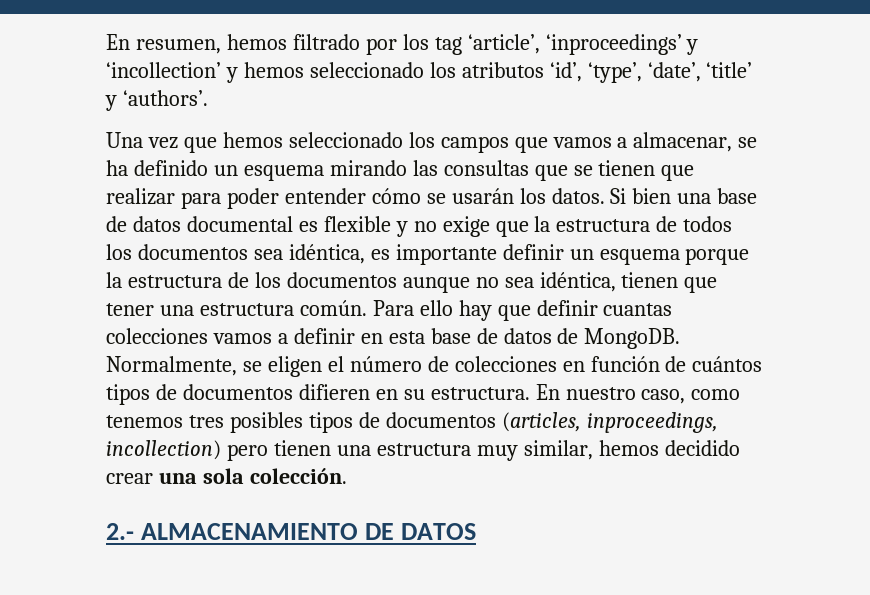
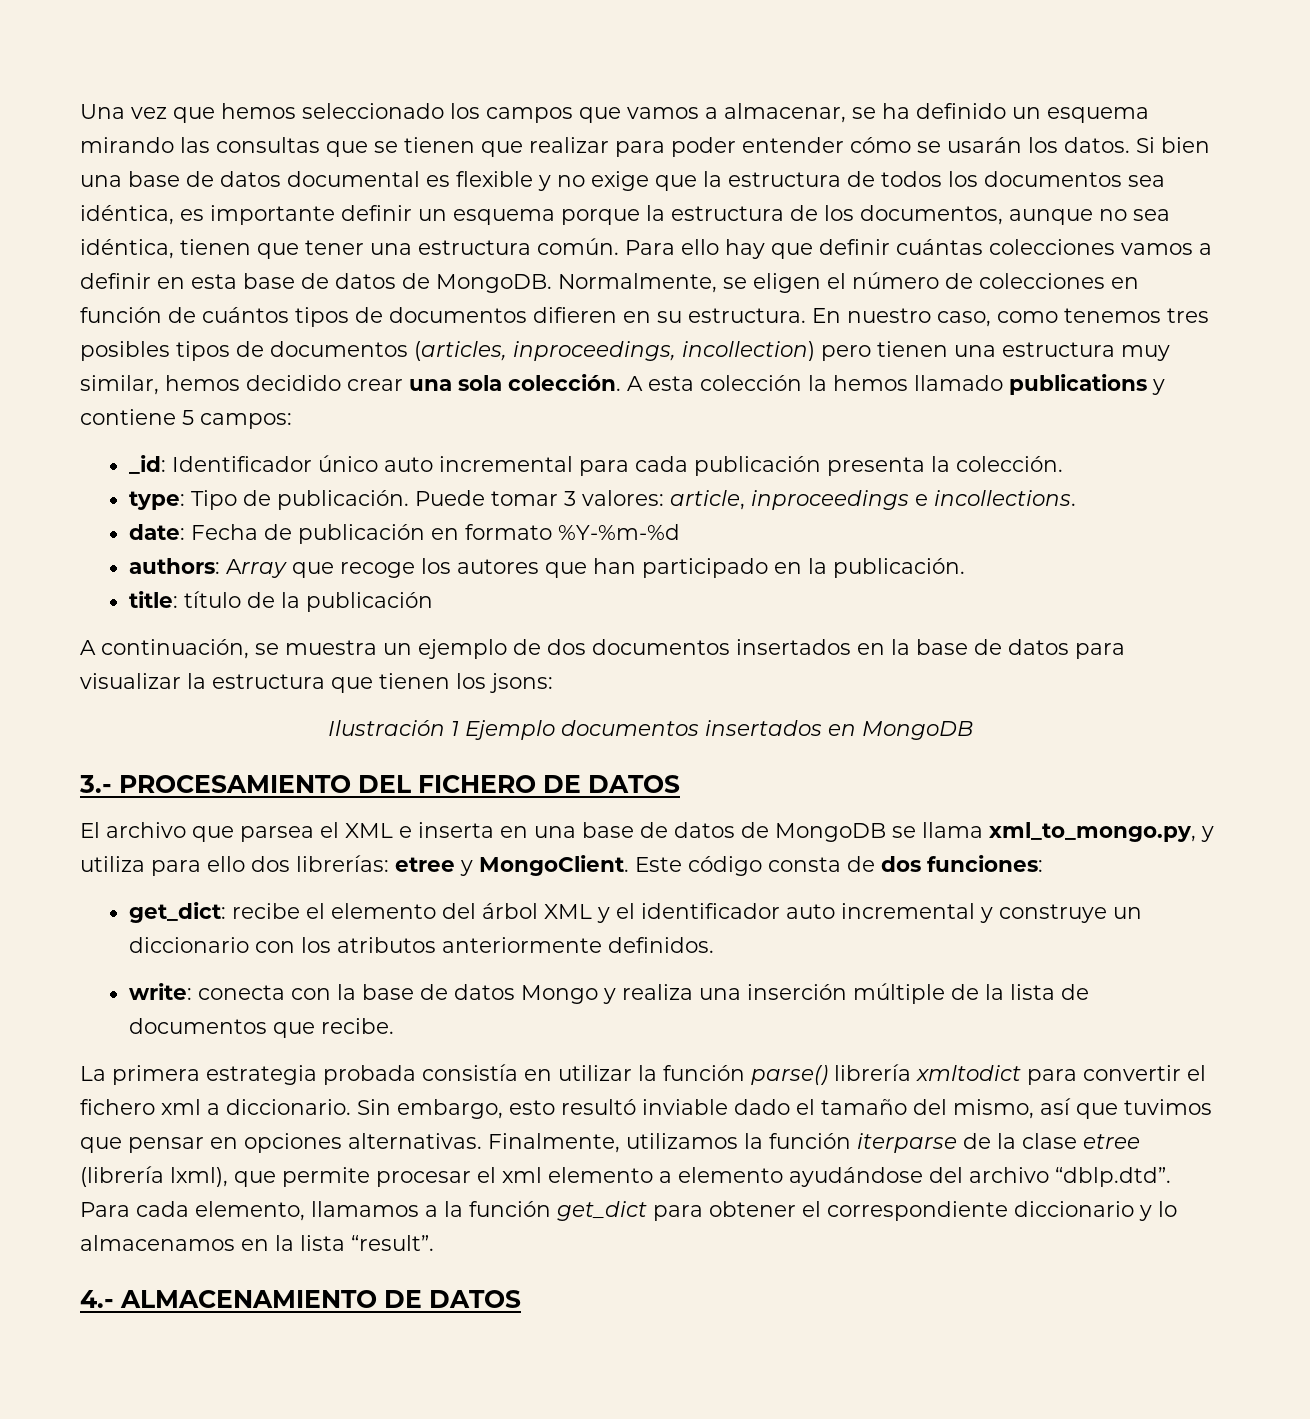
[106,34,699,55] [106,62,753,83] [105,90,208,111] En resumen, hemos filtrado por los tag ‘article’, ‘inproceedings’ y ‘incollection’ y hemos seleccionado los atributos ‘id’, ‘type’, ‘date’, ‘title’ y ‘authors’. // -> (80, 111) none
[286,272,397,288] documentos -> [860,205,1003,225] documentos,
[603,303,673,316] cuantas -> [896,239,983,255] cuántas
[106,523,134,540] // 2.- -> [627,374,1165,395] [80,409,292,429] [129,455,1064,476] [129,490,1077,510] [129,524,681,544] [129,558,966,578] [129,591,434,612] [80,639,1125,659] [80,673,553,693] [328,720,973,740] [79,775,680,793] [80,822,1214,842] [80,855,1043,876] [129,902,1143,923] [129,937,715,953] [129,983,1090,1004] [129,1018,395,1038] [80,1064,1206,1085] [80,1098,1212,1119] [80,1133,1140,1153] [80,1166,1171,1187] [80,1201,1177,1221] [80,1235,434,1251] [80,1290,114,1308] A esta colección la hemos llamado publications y contiene 5 campos: // _id: Identificador único auto incremental para cada publicación presenta la colección. // type: Tipo de publicación. Puede tomar 3 valores: article, inproceedings e incollections. // date: Fecha de publicación en formato %Y-%m-%d // authors: Array que recoge los autores que han participado en la publicación. // title: título de la publicación // A continuación, se muestra un ejemplo de dos documentos insertados en la base de datos para visualizar la estructura que tienen los jsons: // Ilustración 1 Ejemplo documentos insertados en MongoDB // 3.- PROCESAMIENTO DEL FICHERO DE DATOS // El archivo que parsea el XML e inserta en una base de datos de MongoDB se llama xml_to_mongo.py, y utiliza para ello dos librerías: etree y MongoClient. Este código consta de dos funciones: // get_dict: recibe el elemento del árbol XML y el identificador auto incremental y construye un diccionario con los atributos anteriormente definidos. // write: conecta con la base de datos Mongo y realiza una inserción múltiple de la lista de documentos que recibe. // La primera estrategia probada consistía en utilizar la función parse() librería xmltodict para convertir el fichero xml a diccionario. Sin embargo, esto resultó inviable dado el tamaño del mismo, así que tuvimos que pensar en opciones alternativas. Finalmente, utilizamos la función iterparse de la clase etree (librería lxml), que permite procesar el xml elemento a elemento ayudándose del archivo “dblp.dtd”. Para cada elemento, llamamos a la función get_dict para obtener el correspondiente diccionario y lo almacenamos en la lista “result”. // 4.-

